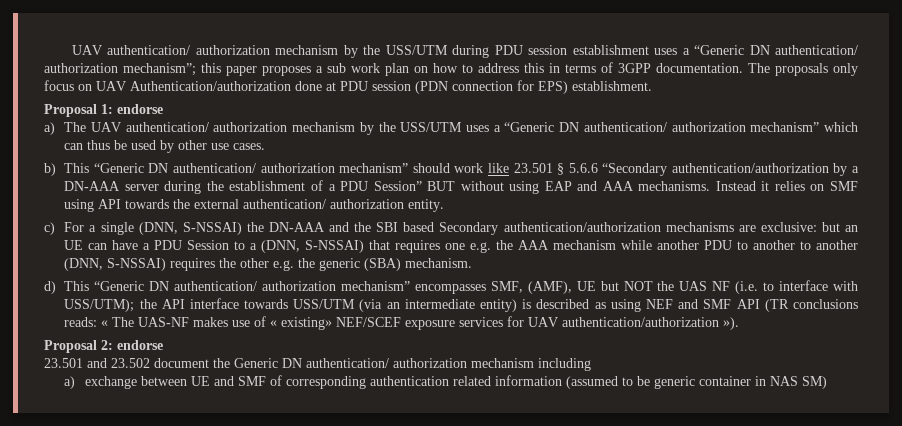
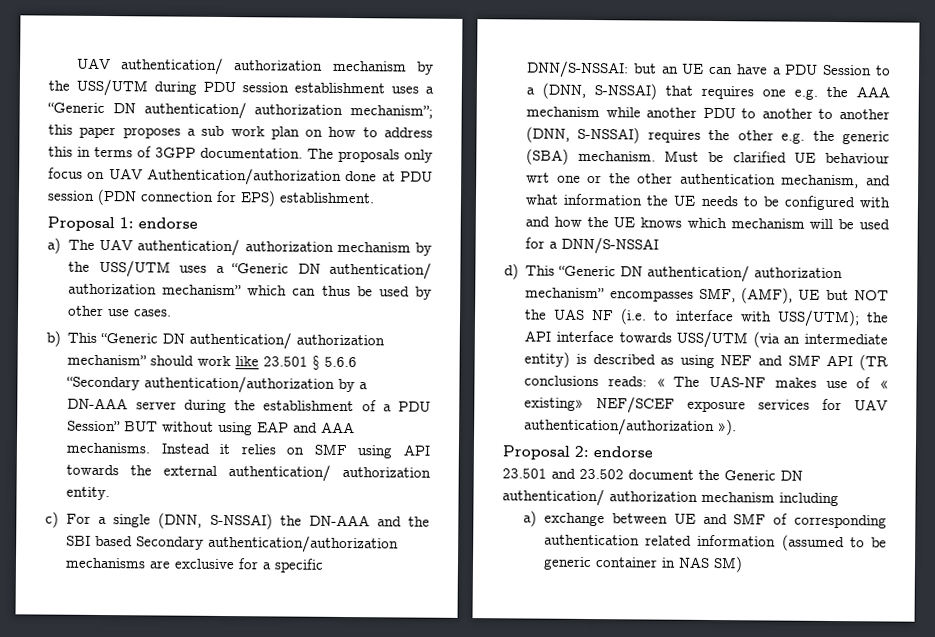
[760,222,817,232] exclusive: -> [174,558,325,573] [526,60,630,79] exclusive for a specific DNN/S-NSSAI:
(473, 263) none -> [664,150,890,164] [526,172,891,189] [525,193,891,211] [525,216,890,230] [525,236,660,255] Must be clarified UE behaviour wrt one or the other authentication mechanism, and what information the UE needs to be configured with and how the UE knows which mechanism will be used for a DNN/S-NSSAI

